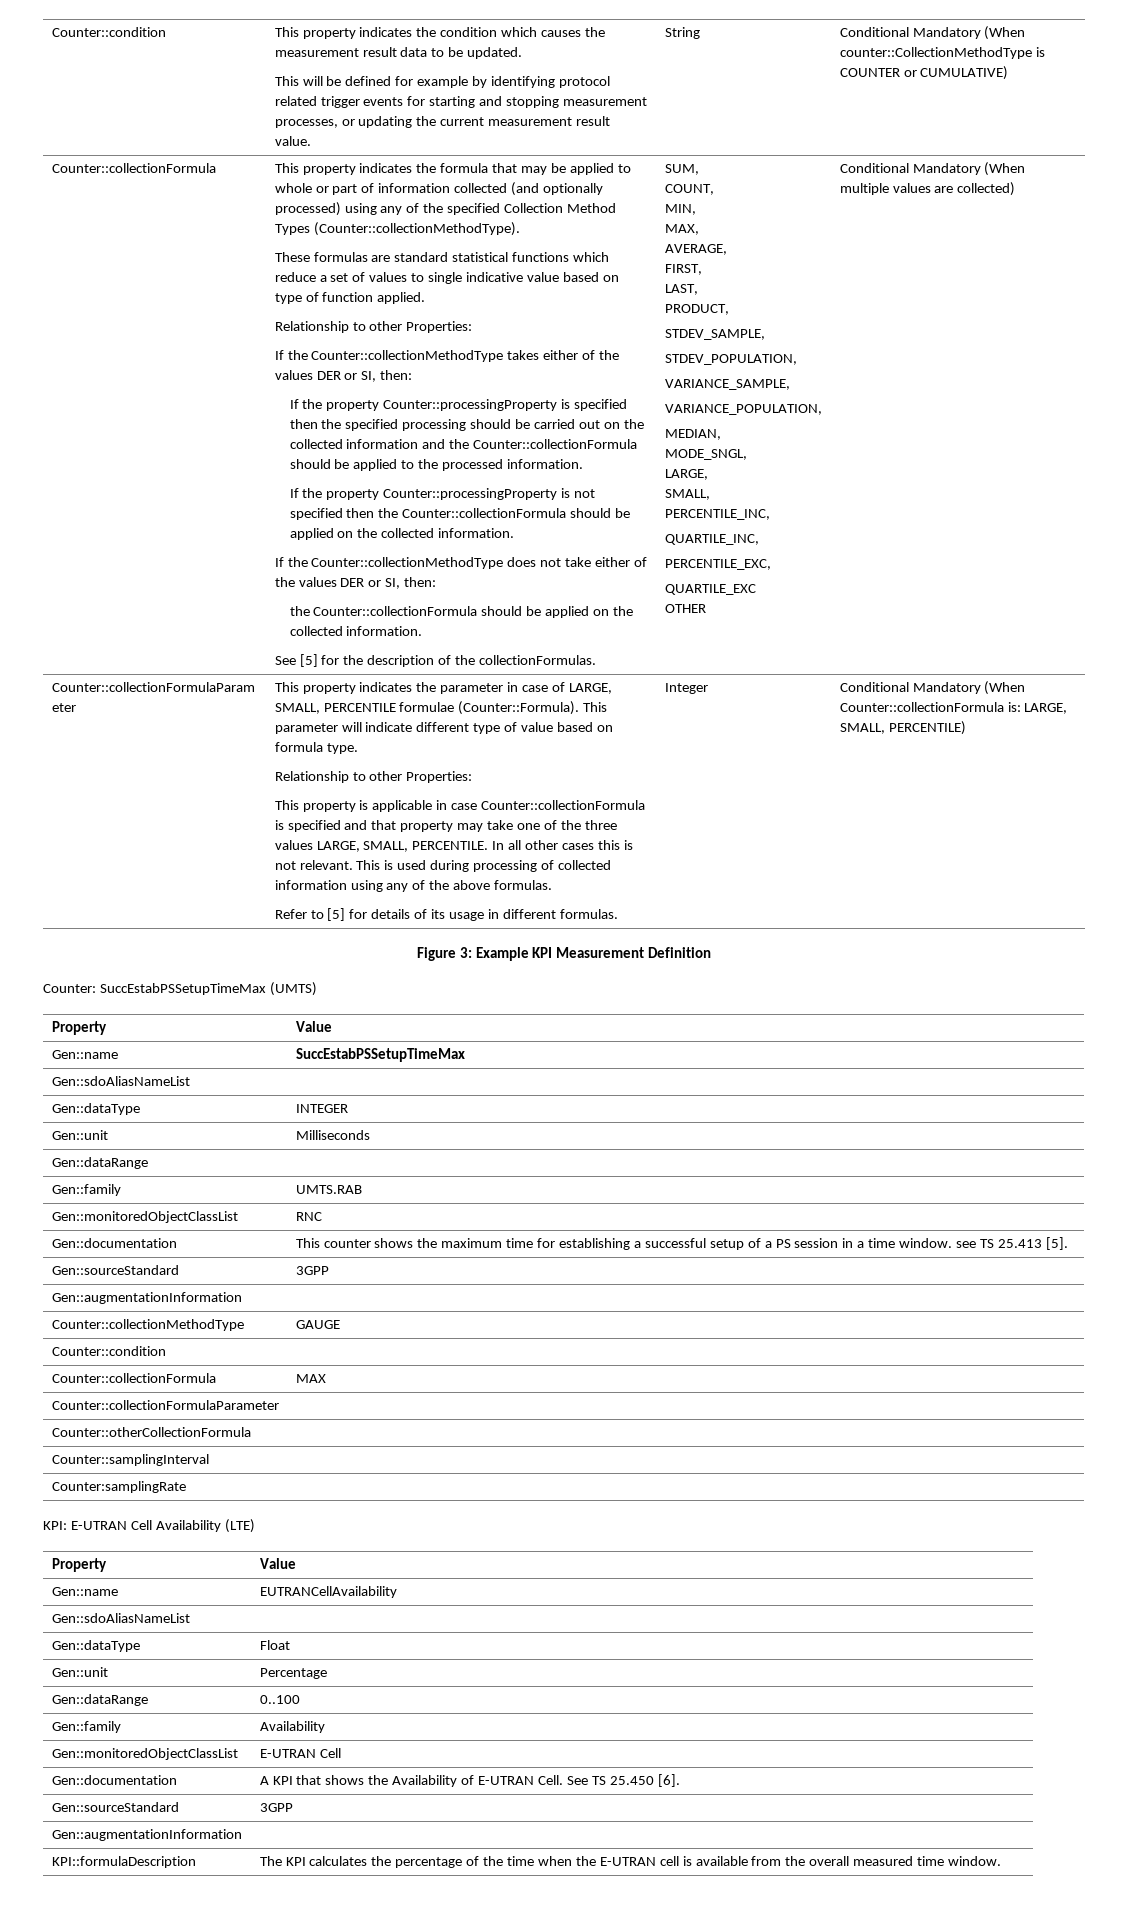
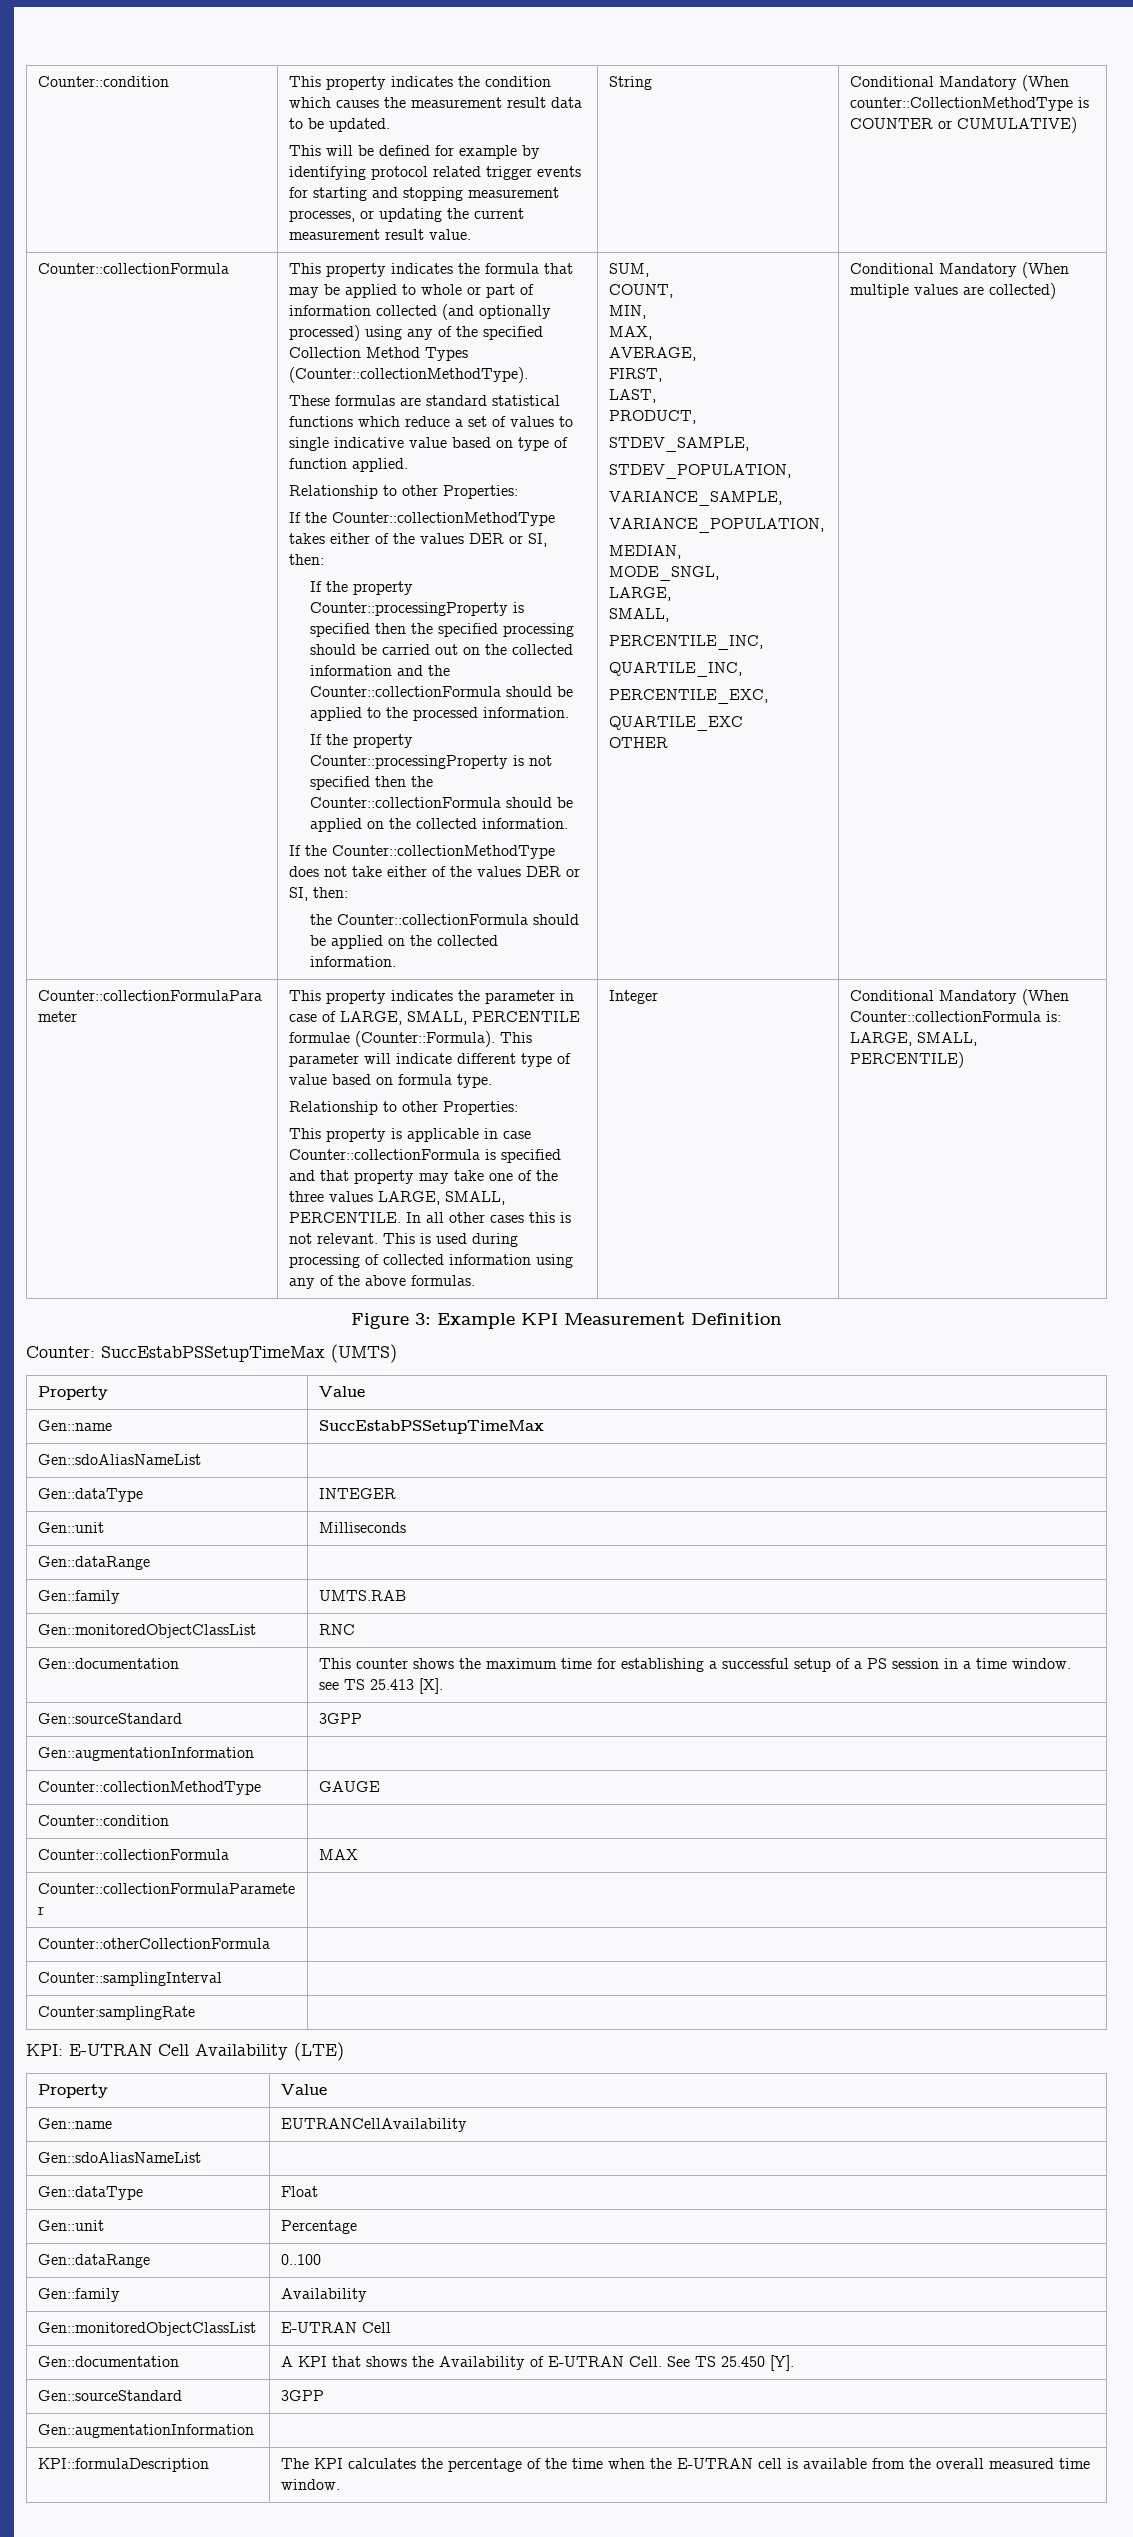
[274,654,597,667] // See [5] for the description of the collectionFormulas. -> (396, 961) none
[274,908,618,921] // Refer to [5] for details of its usage in different formulas. -> (476, 1280) none
[1045,1237,1068,1250] [5]. -> [419,1678,444,1694] [X].
[657,1774,680,1787] [6]. -> [770,2355,795,2371] [Y].

